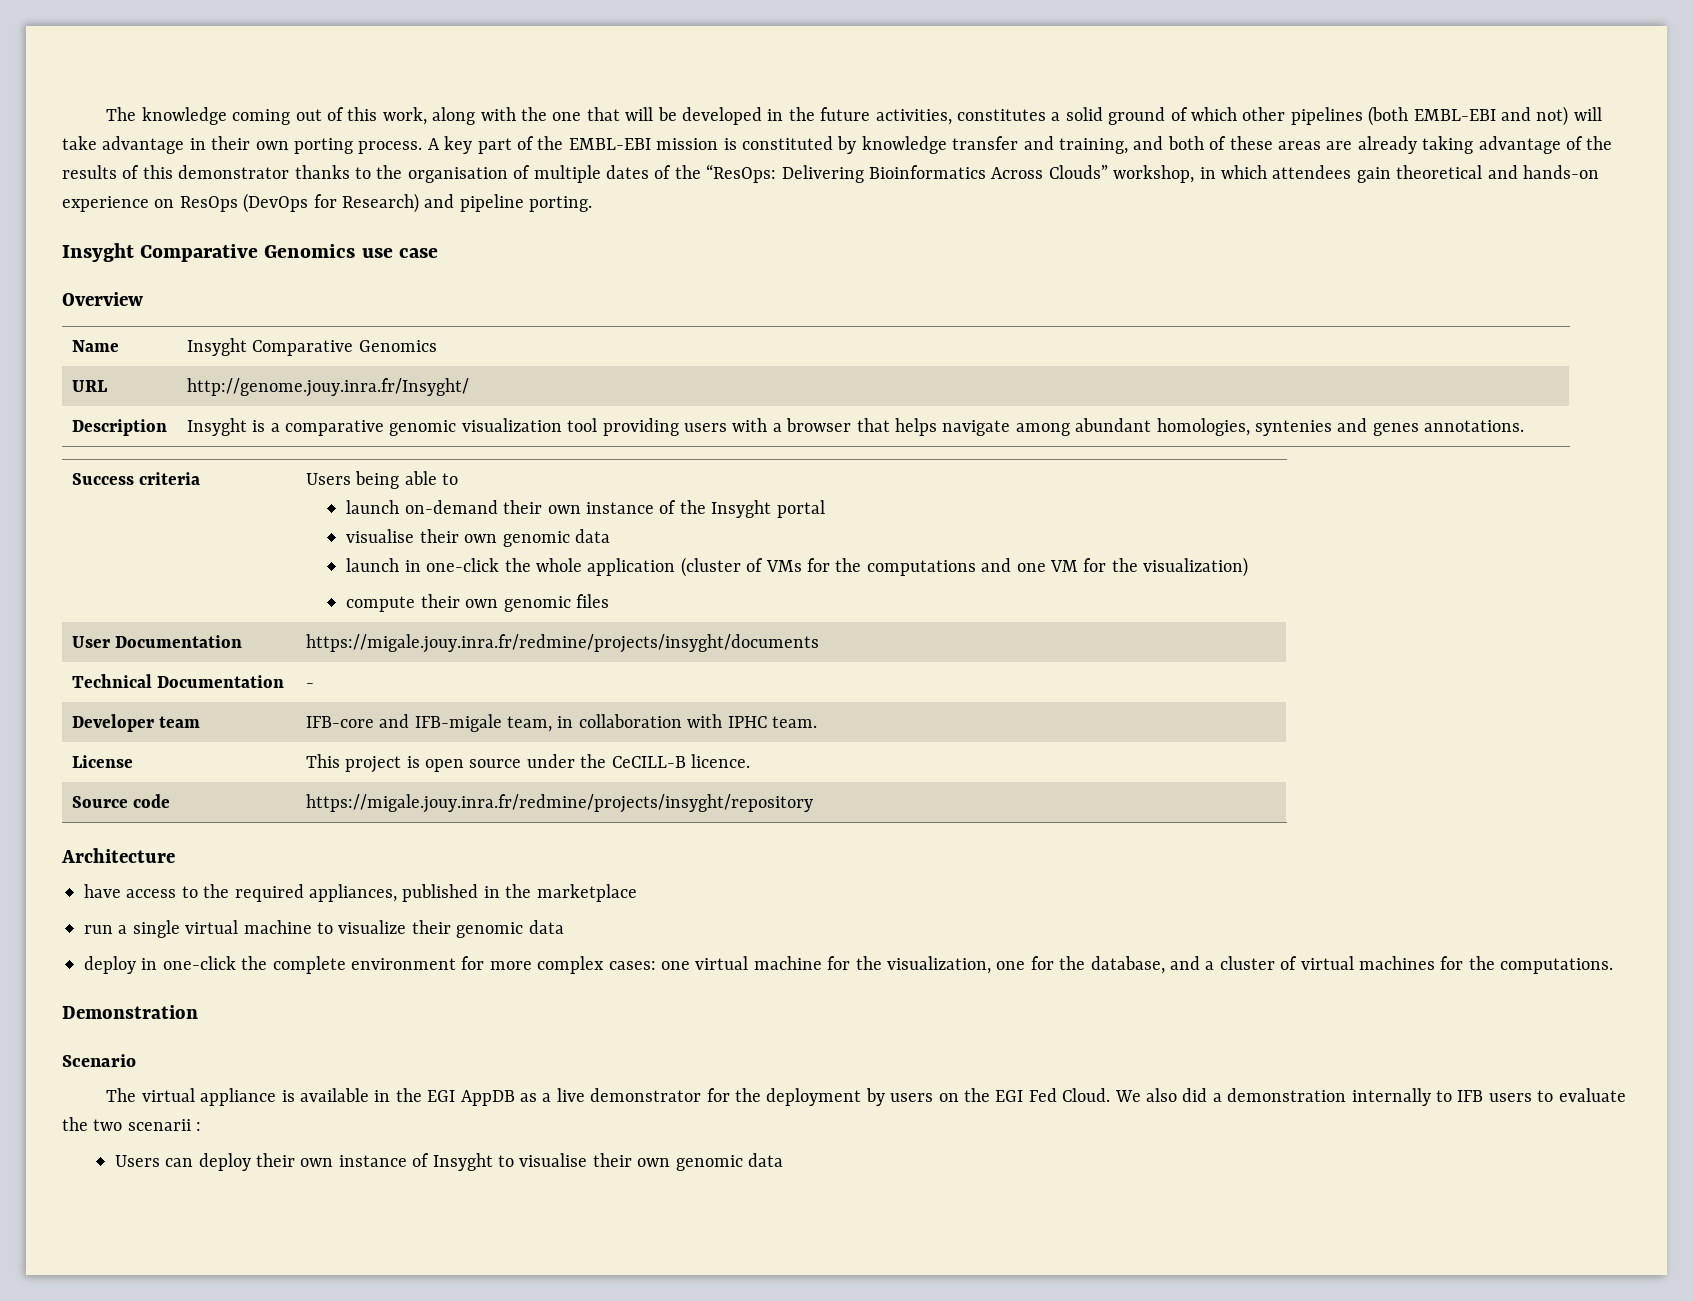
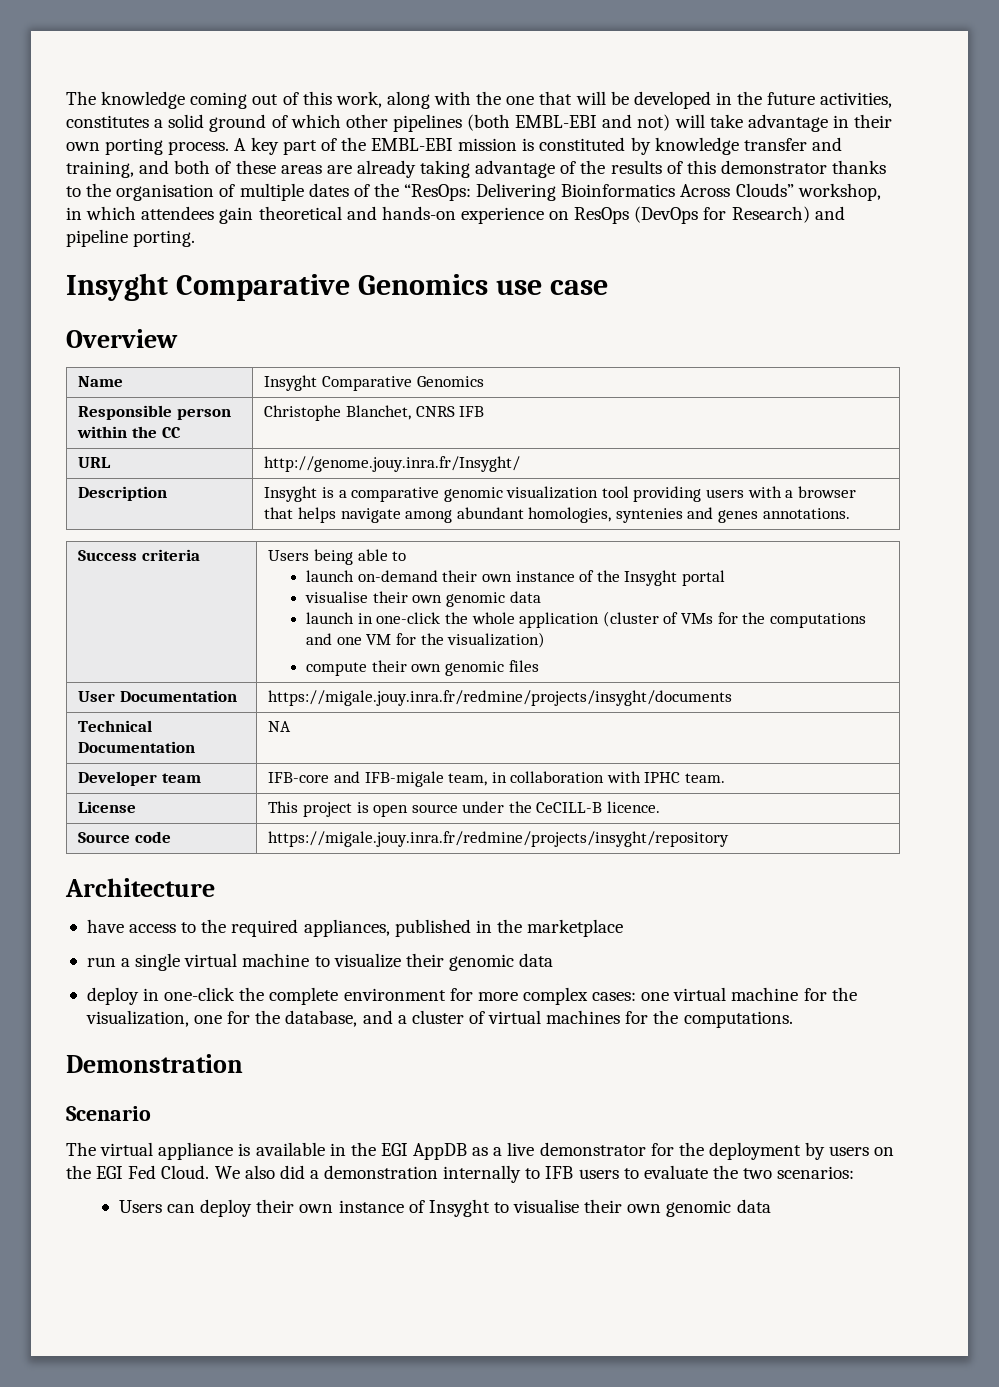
(437, 346) none -> [78,405,231,420] [77,426,181,438] [264,405,485,421] // Responsible person within the CC | Christophe Blanchet, CNRS IFB
[305,683,314,688] - -> [268,721,292,732] NA
[127,1119,202,1131] scenarii : -> [777,1166,855,1179] scenarios:

